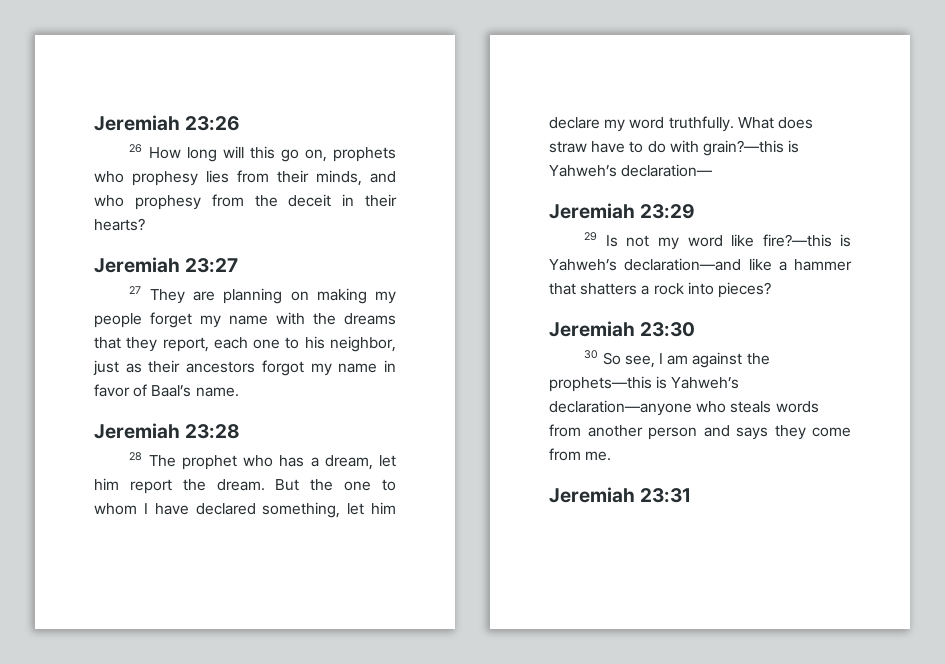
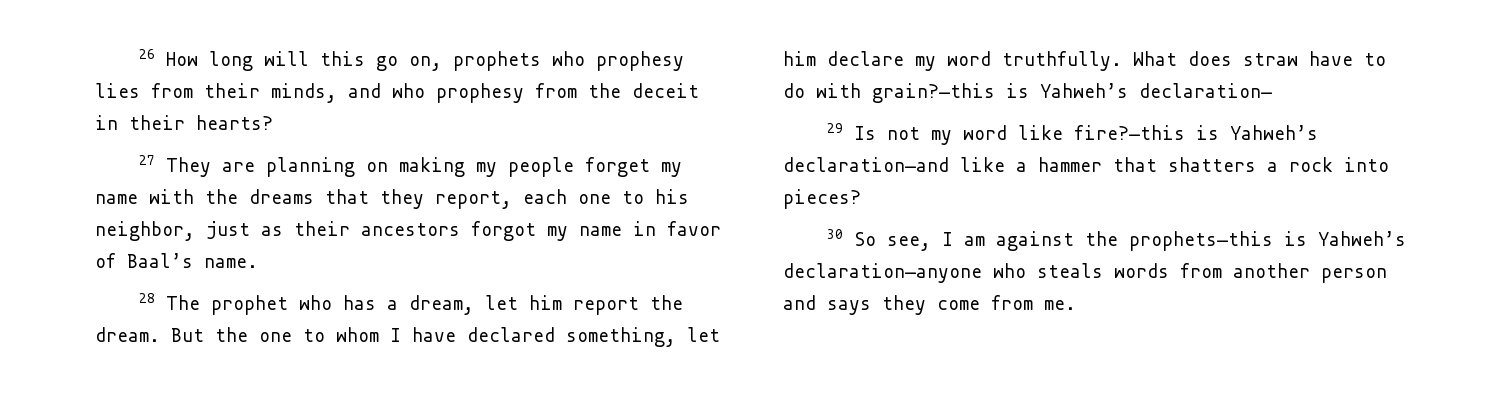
[94,115,241,131] Jeremiah 23:26 // -> (138, 54) none
[94,257,239,273] // Jeremiah 23:27 -> (273, 122) none
[94,423,241,439] // Jeremiah 23:28 -> (258, 263) none
[549,203,696,219] // Jeremiah 23:29 -> (1272, 90) none
[549,321,696,337] // Jeremiah 23:30 -> (861, 199) none
[549,487,692,503] // Jeremiah 23:31 -> (1076, 305) none

